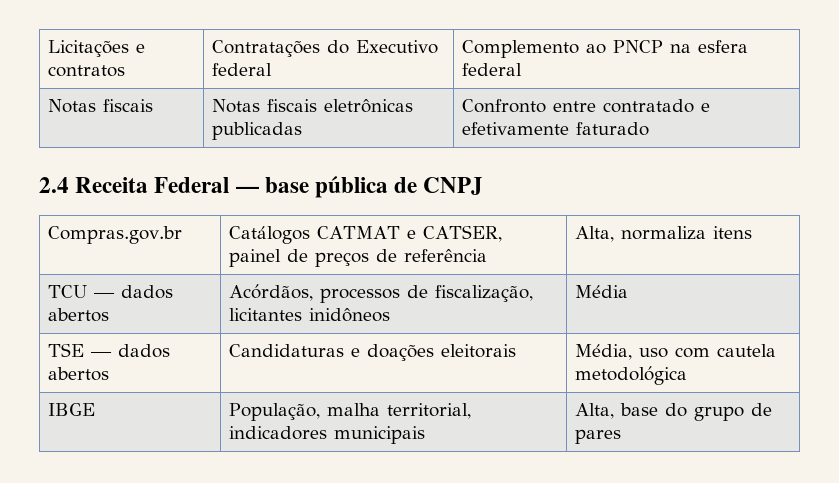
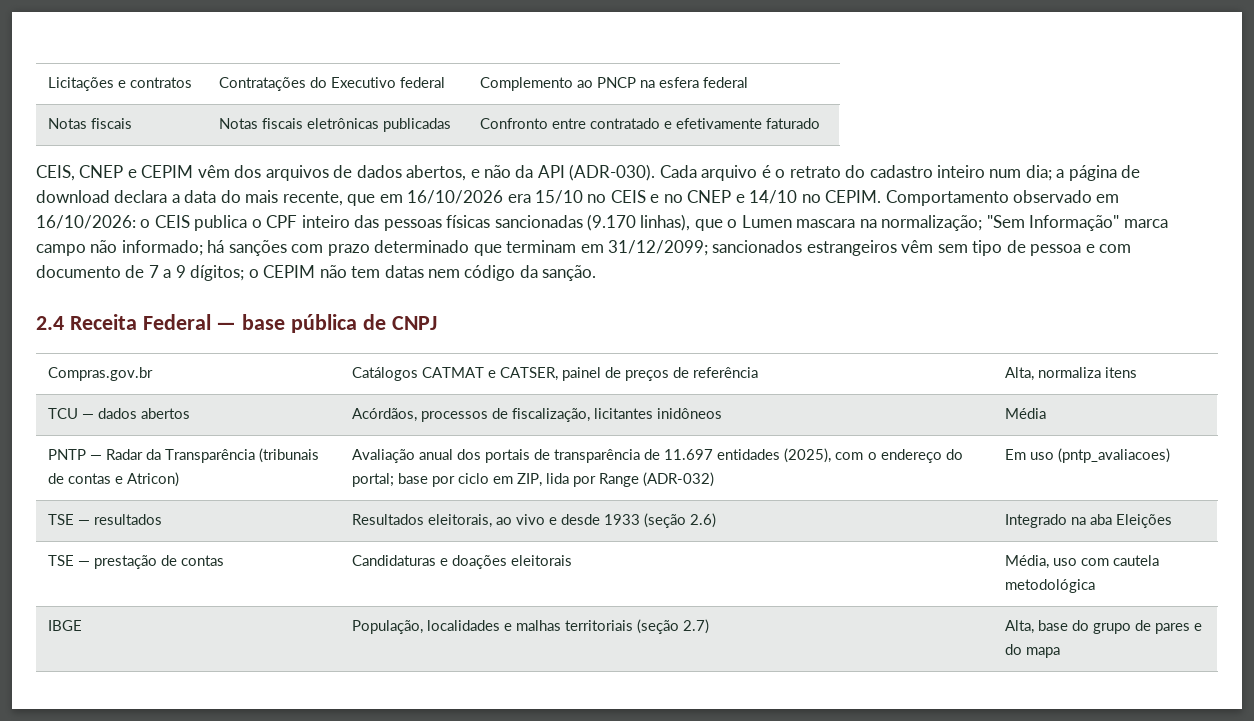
(650, 129) none -> [36,164,1141,181] [36,190,1120,206] [36,214,1168,231] [36,240,1132,256] [36,265,597,281] // CEIS, CNEP e CEPIM vêm dos arquivos de dados abertos, e não da API (ADR-030). Cada arquivo é o retrato do cadastro inteiro num dia; a página de download declara a data do mais recente, que em 16/10/2026 era 15/10 no CEIS e no CNEP e 14/10 no CEPIM. Comportamento observado em 16/10/2026: o CEIS publica o CPF inteiro das pessoas físicas sancionadas (9.170 linhas), que o Lumen mascara na normalização; "Sem Informação" marca campo não informado; há sanções com prazo determinado que terminam em 31/12/2099; sancionados estrangeiros vêm sem tipo de pessoa e com documento de 7 a 9 dígitos; o CEPIM não tem datas nem código da sanção.
[48,343,171,358] [48,367,110,381] TSE — dados abertos -> [47,448,320,463] [47,472,180,487] [351,448,963,463] [351,472,715,487] [1004,448,1171,463] [47,514,163,525] [351,513,717,528] [1004,514,1173,528] [47,555,225,569] PNTP — Radar da Transparência (tribunais de contas e Atricon) | Avaliação anual dos portais de transparência de 11.697 entidades (2025), com o endereço do portal; base por ciclo em ZIP, lida por Range (ADR-032) | Em uso (pntp_avaliacoes) // TSE — resultados | Resultados eleitorais, ao vivo e desde 1933 (seção 2.6) | Integrado na aba Eleições // TSE — prestação de contas
[327,403,472,419] [229,426,426,444] malha territorial, indicadores municipais -> [427,619,710,634] localidades e malhas territoriais (seção 2.7)
(622, 436) none -> [1194,623,1203,631] [1004,644,1061,658] e do mapa

